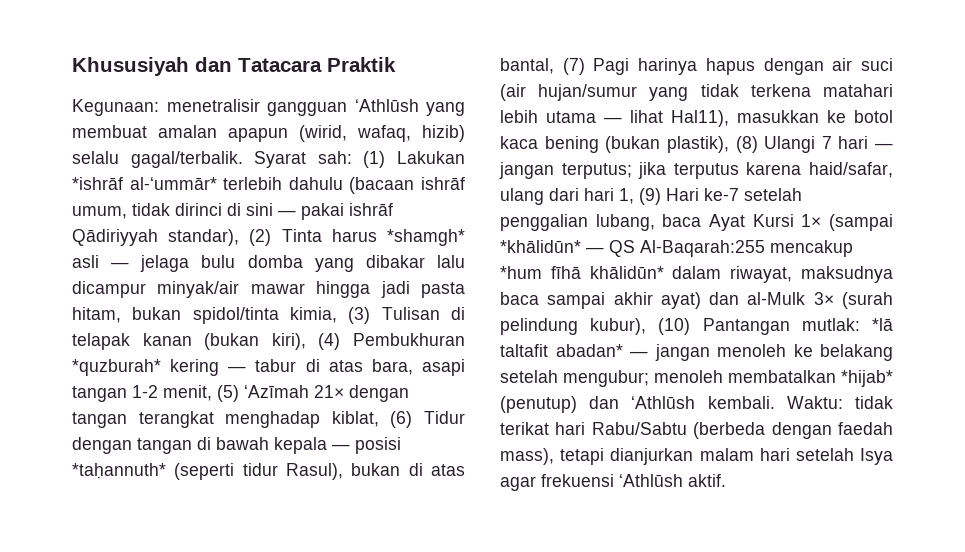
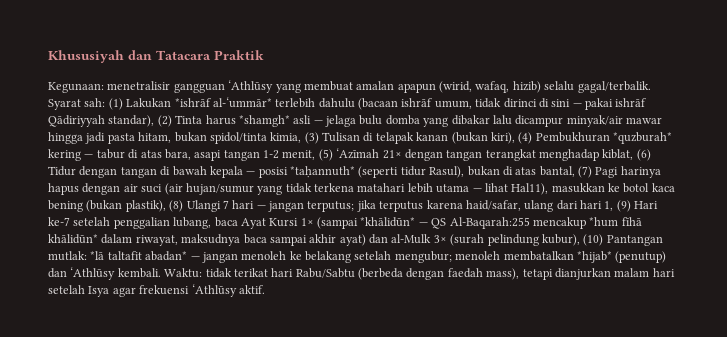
[354,99,419,112] ‘Athlūsh -> [228,80,274,93] ‘Athlūsy
[631,396,696,409] ‘Athlūsh -> [70,267,116,280] ‘Athlūsy
[619,474,683,487] ‘Athlūsh -> [191,284,237,297] ‘Athlūsy

